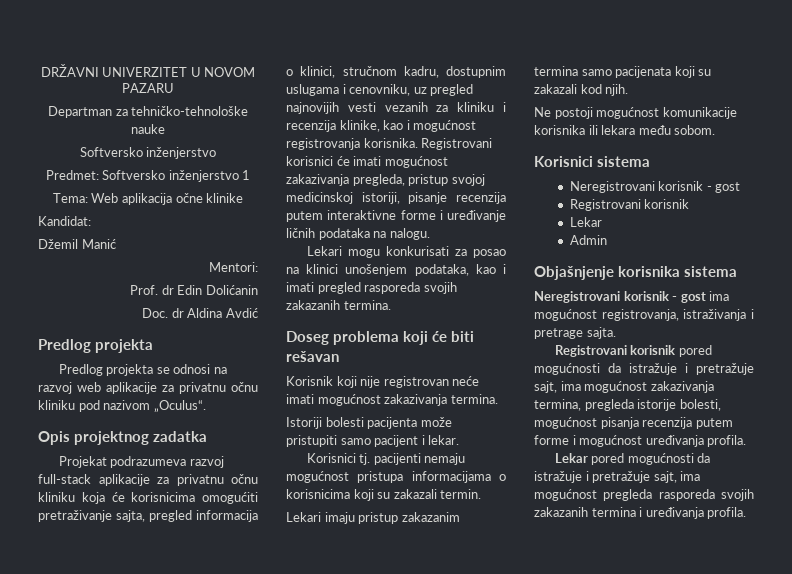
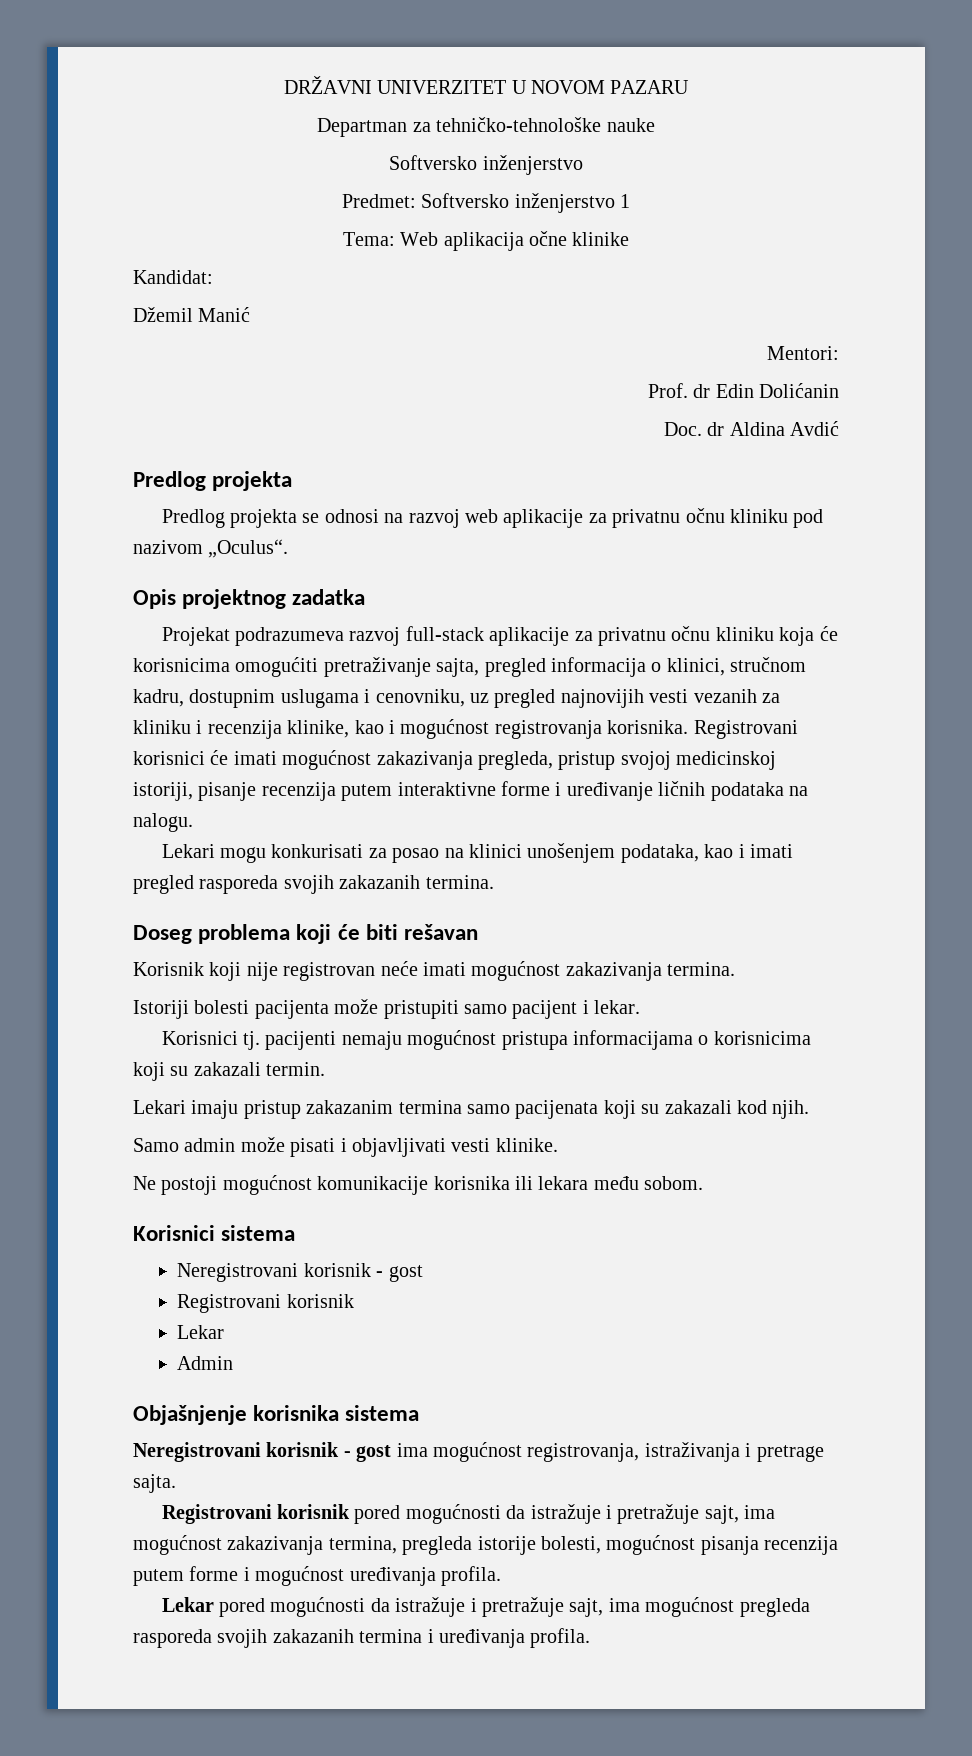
(629, 90) none -> [133,1137,558,1157] // Samo admin može pisati i objavljivati vesti klinike.

